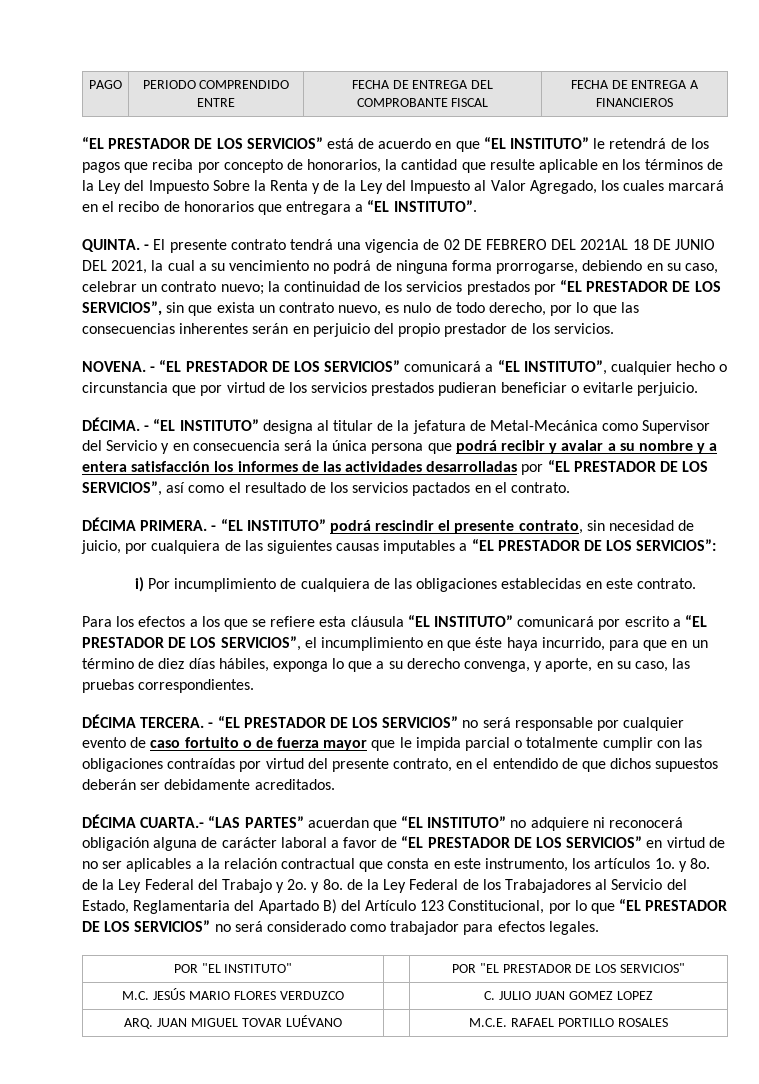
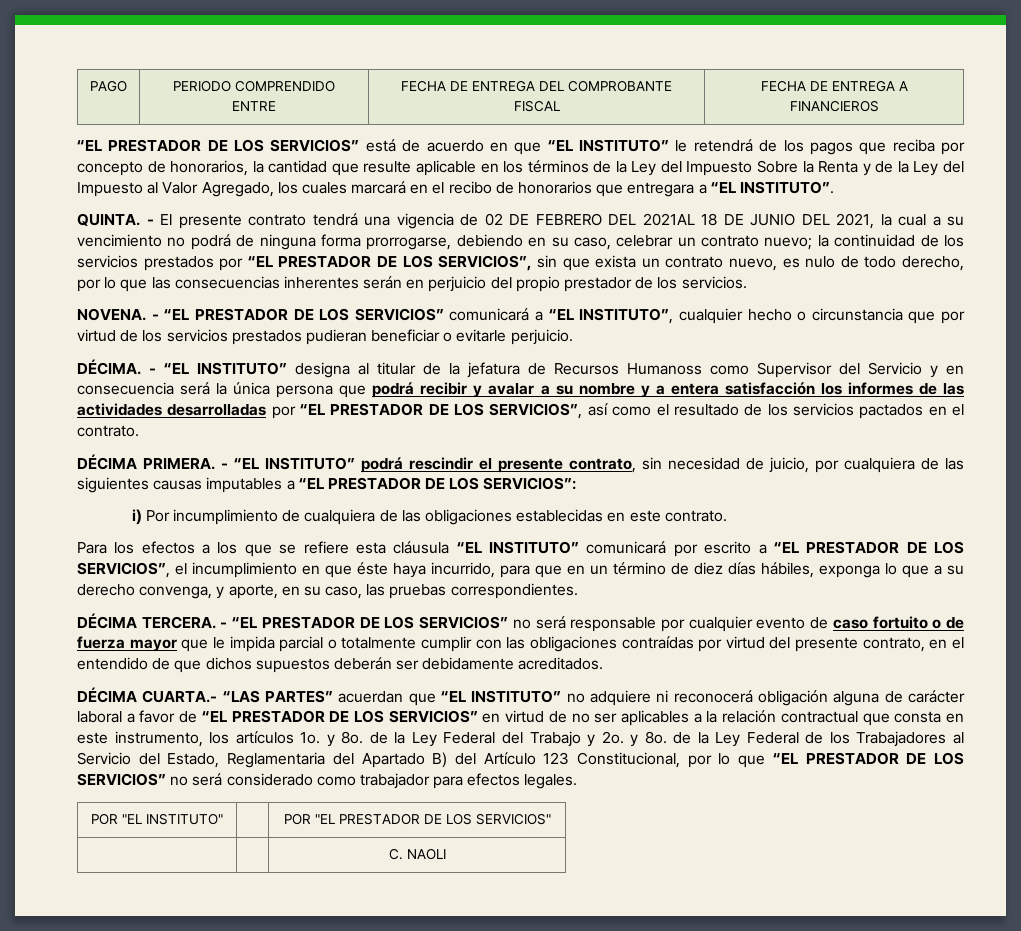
[490,420,599,431] Metal-Mecánica -> [554,363,702,375] Recursos Humanoss
[122,988,344,1000] [484,991,653,1000] [124,1015,342,1029] [469,1018,668,1027] M.C. JESÚS MARIO FLORES VERDUZCO | | C. JULIO JUAN GOMEZ LOPEZ // ARQ. JUAN MIGUEL TOVAR LUÉVANO | | M.C.E. RAFAEL PORTILLO ROSALES -> [388,848,446,860] | | C. NAOLI

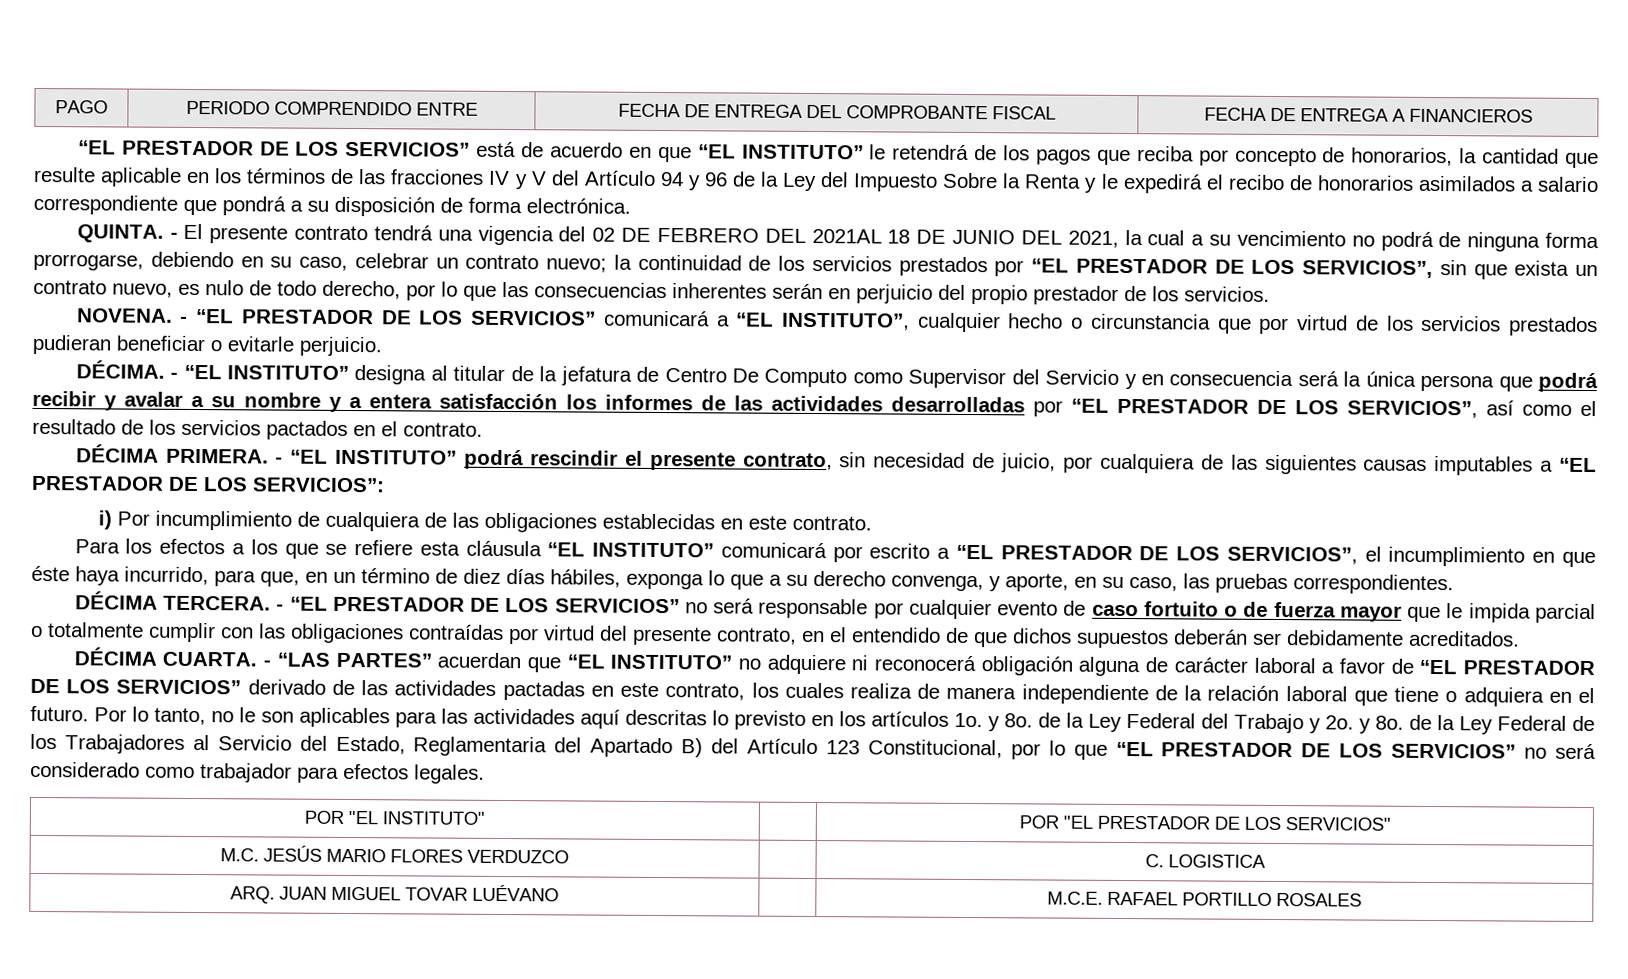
(612, 167) none -> [358,169,756,191] las fracciones IV y V del Artículo 94 y 96 de
[875,161,965,176] [77,181,834,197] de la Ley del Impuesto al Valor Agregado, los cuales marcará en el recibo de honorarios que entregara a “EL INSTITUTO”. -> [1100,173,1599,194] [33,194,631,217] le expedirá el recibo de honorarios asimilados a salario correspondiente que pondrá a su disposición de forma electrónica.
[460,214,478,226] de -> [558,226,587,242] del
[554,363,702,375] Recursos Humanoss -> [664,368,848,388] Centro De Computo
[535,565,562,578] que -> [260,571,300,587] que,
[142,690,218,703] CUARTA.- -> [162,651,272,667] CUARTA. -
[482,710,964,726] [77,731,203,747] en virtud de no ser aplicables a la relación contractual que consta en este instrumento, -> [247,679,1596,707] [30,705,834,730] derivado de las actividades pactadas en este contrato, los cuales realiza de manera independiente de la relación laboral que tiene o adquiera en el futuro. Por lo tanto, no le son aplicables para las actividades aquí descritas lo previsto en
[388,848,446,860] | | C. NAOLI -> [220,845,569,864] [1144,854,1266,868] [230,884,559,904] [1047,891,1362,907] M.C. JESÚS MARIO FLORES VERDUZCO | | C. LOGISTICA // ARQ. JUAN MIGUEL TOVAR LUÉVANO | | M.C.E. RAFAEL PORTILLO ROSALES

